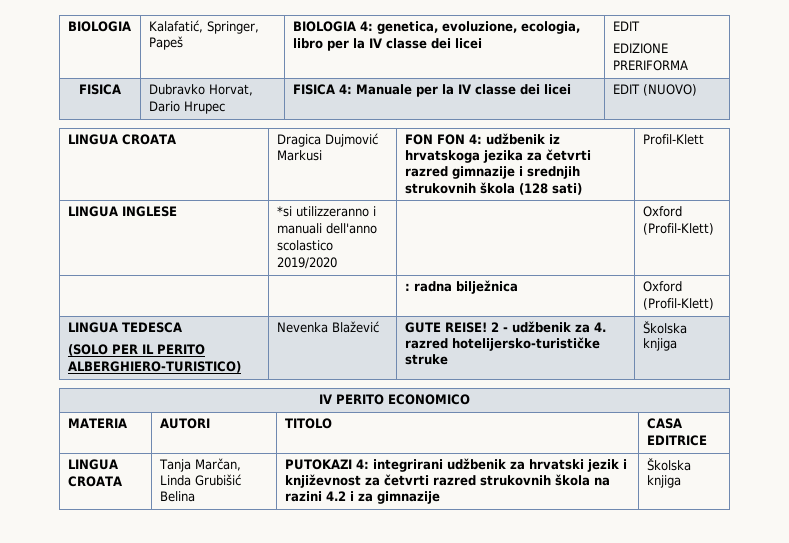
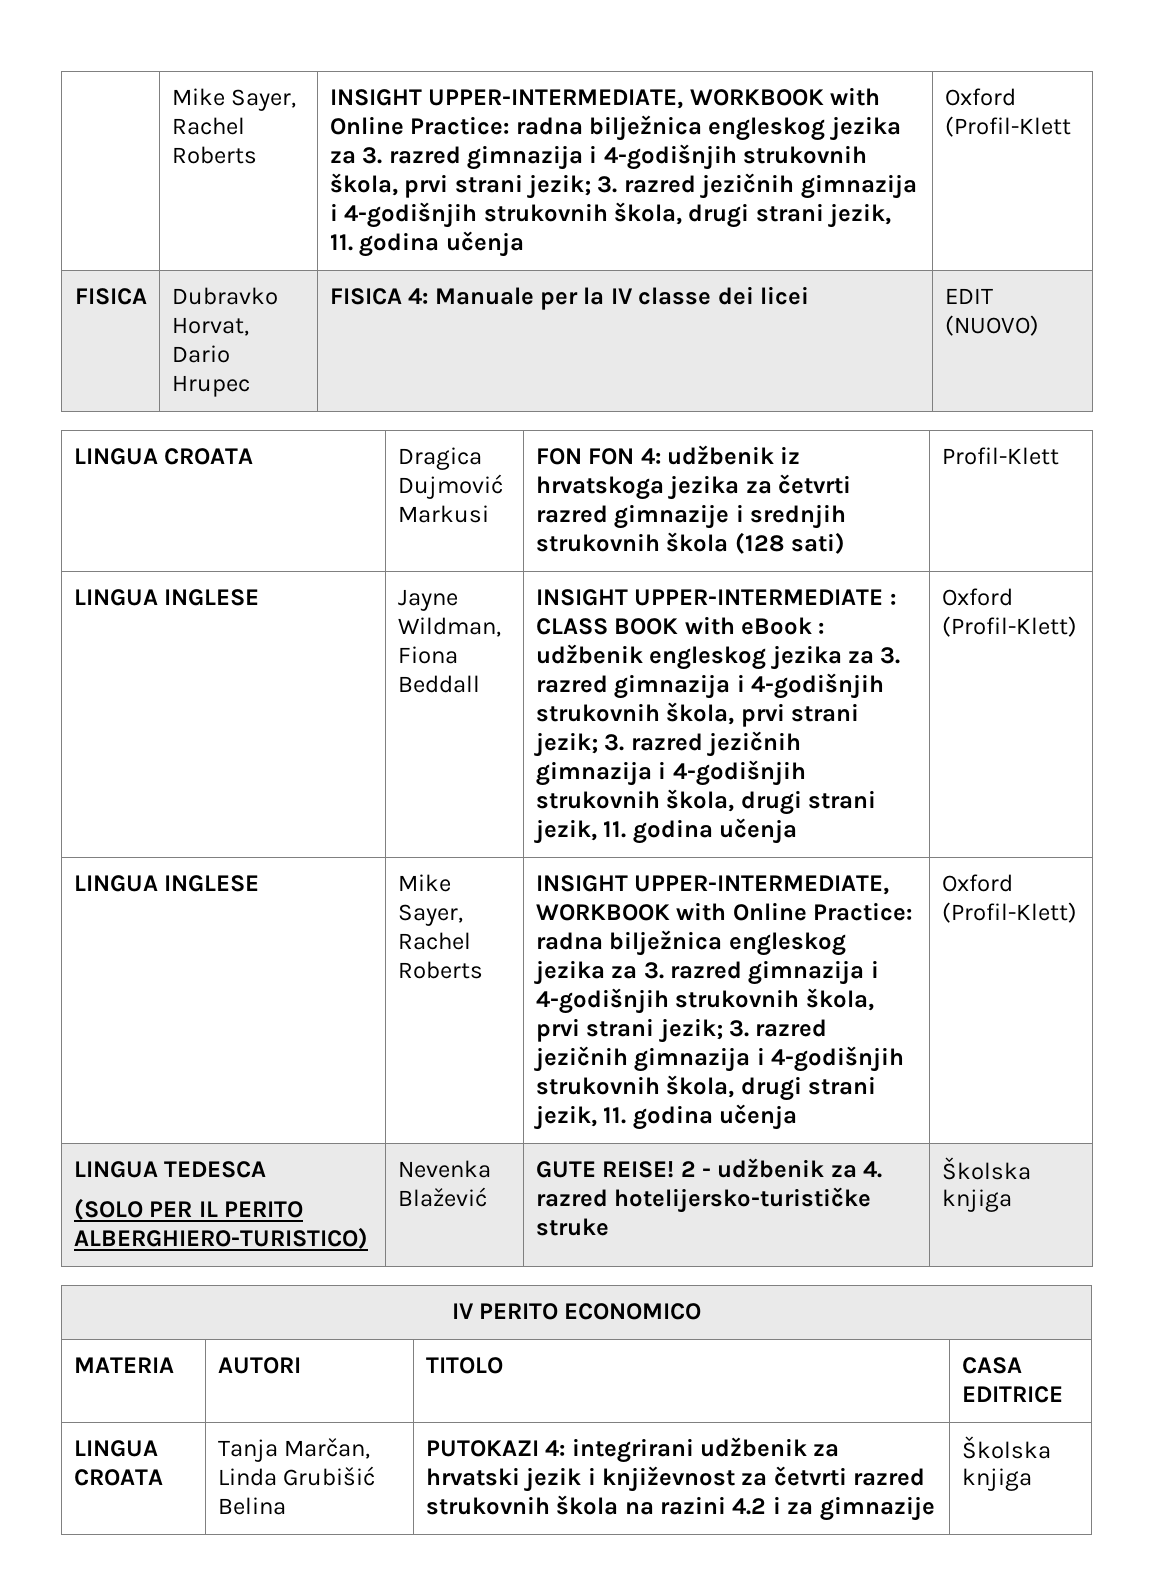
[67,21,131,32] [148,20,259,34] [148,36,183,50] [292,21,580,34] [292,38,482,51] [612,21,640,31] [612,43,668,54] [612,60,688,71] BIOLOGIA | Kalafatić, Springer, Papeš | BIOLOGIA 4: genetica, evoluzione, ecologia, libro per la IV classe dei licei | EDIT // EDIZIONE PRERIFORMA -> [171,88,297,111] [171,117,245,135] [171,146,257,164] [329,87,880,109] [329,115,901,141] [329,144,868,170] [329,173,917,199] [329,202,892,228] [329,231,524,257] [944,88,1016,106] [944,116,1071,137] | Mike Sayer, Rachel Roberts | INSIGHT UPPER-INTERMEDIATE, WORKBOOK with Online Practice: radna bilježnica engleskog jezika za 3. razred gimnazija i 4-godišnjih strukovnih škola, prvi strani jezik; 3. razred jezičnih gimnazija i 4-godišnjih strukovnih škola, drugi strani jezik, 11. godina učenja | Oxford (Profil-Klett
[276,206,376,217] [276,223,377,234] [276,240,333,251] [276,257,337,269] [642,206,682,217] [642,223,714,235] [404,280,518,294] *si utilizzeranno i manuali dell'anno scolastico 2019/2020 | | Oxford (Profil-Klett) // | | : radna bilježnica -> [397,589,458,611] [397,617,501,637] [397,646,458,664] [397,675,480,693] [535,589,896,606] [535,616,825,635] [535,644,901,670] [535,673,884,699] [535,702,859,727] [533,731,801,757] [535,760,806,786] [535,789,876,815] [533,818,797,844] [941,588,1013,606] [941,616,1077,637] [73,875,260,892] [397,874,451,892] [397,904,463,926] [397,932,471,950] [397,961,483,979] [535,875,890,895] [535,902,912,921] [535,930,846,956] [533,960,879,985] [535,988,874,1014] [535,1018,828,1043] [533,1046,904,1072] [535,1075,876,1101] [533,1104,797,1130] Jayne Wildman, Fiona Beddall | INSIGHT UPPER-INTERMEDIATE : CLASS BOOK with eBook : udžbenik engleskog jezika za 3. razred gimnazija i 4-godišnjih strukovnih škola, prvi strani jezik; 3. razred jezičnih gimnazija i 4-godišnjih strukovnih škola, drugi strani jezik, 11. godina učenja | Oxford (Profil-Klett) // LINGUA INGLESE | Mike Sayer, Rachel Roberts | INSIGHT UPPER-INTERMEDIATE, WORKBOOK with Online Practice: radna bilježnica engleskog jezika za 3. razred gimnazija i 4-godišnjih strukovnih škola, prvi strani jezik; 3. razred jezičnih gimnazija i 4-godišnjih strukovnih škola, drugi strani jezik, 11. godina učenja

